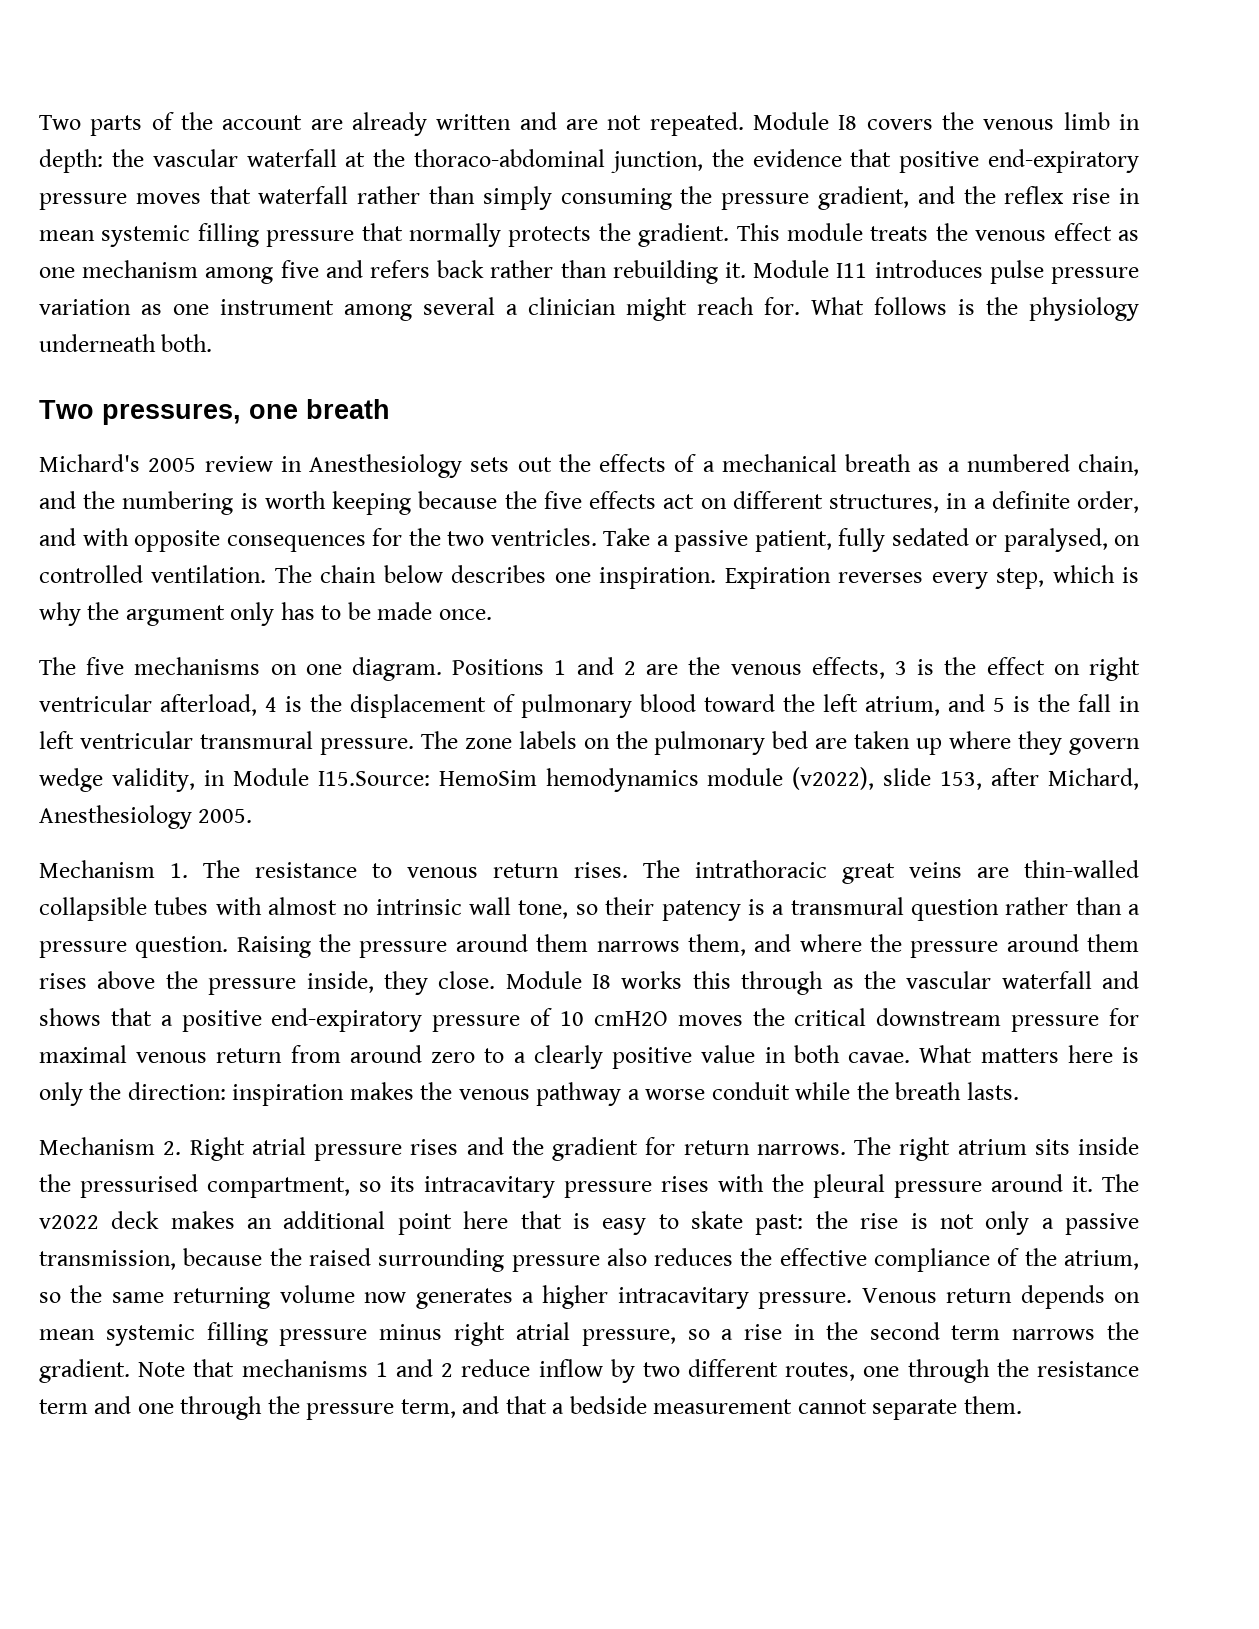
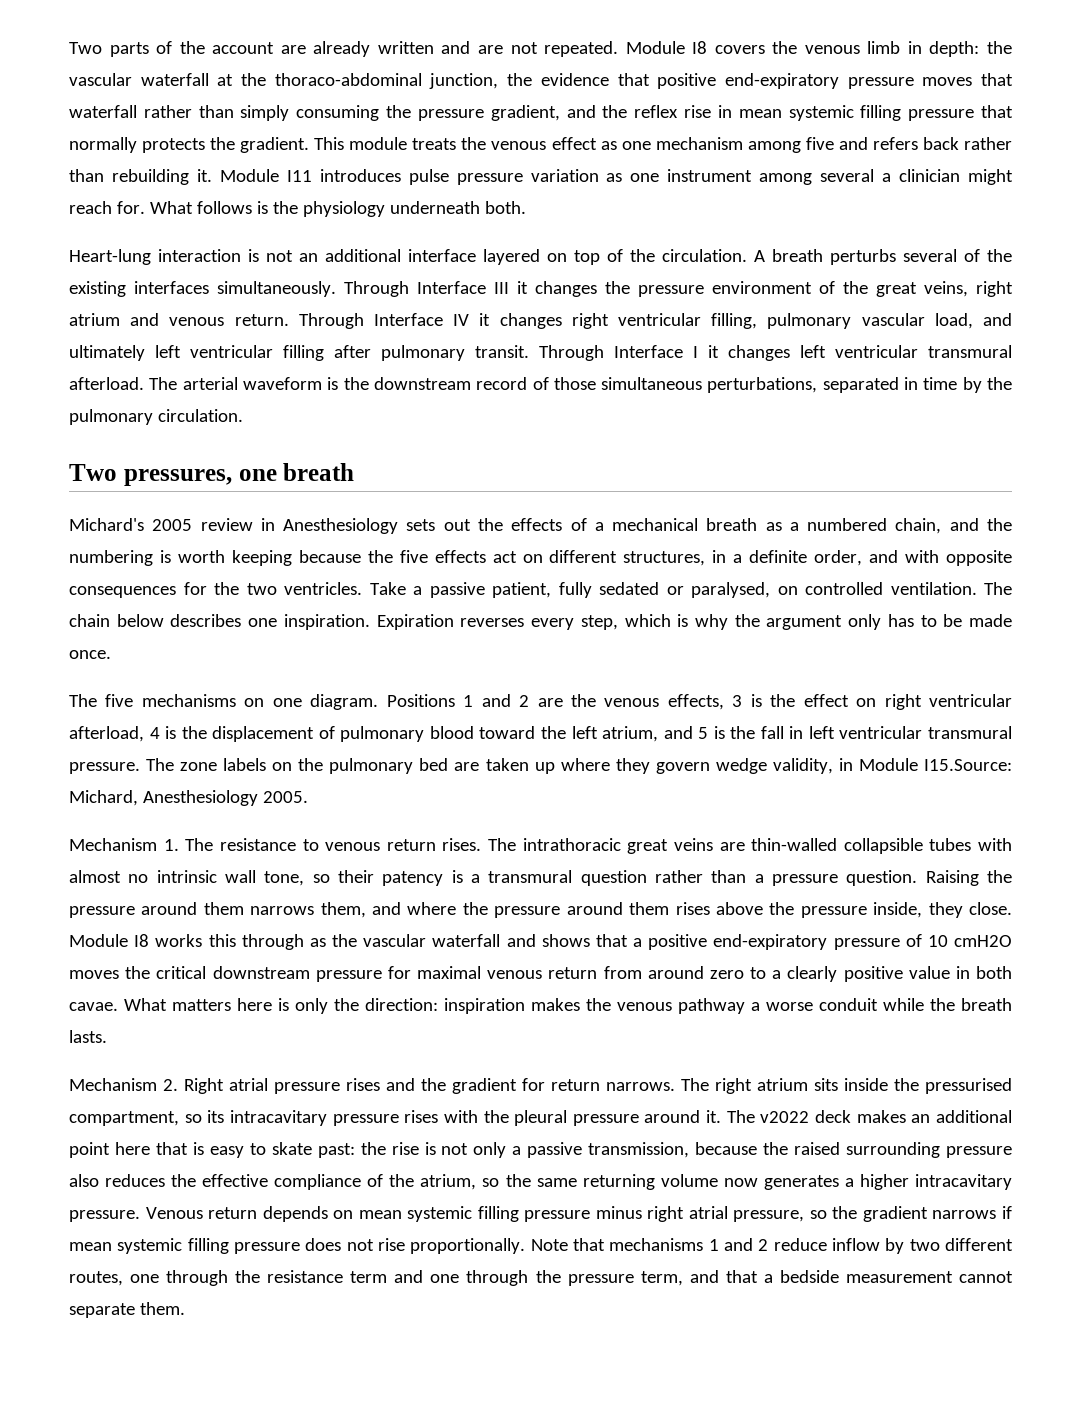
(213, 343) none -> [69,249,1012,265] [69,281,1013,297] [69,313,1013,329] [69,345,1012,361] [69,377,1012,393] [69,409,243,425] // Heart-lung interaction is not an additional interface layered on top of the circulation. A breath perturbs several of the existing interfaces simultaneously. Through Interface III it changes the pressure environment of the great veins, right atrium and venous return. Through Interface IV it changes right ventricular filling, pulmonary vascular load, and ultimately left ventricular filling after pulmonary transit. Through Interface I it changes left ventricular transmural afterload. The arterial waveform is the downstream record of those simultaneous perturbations, separated in time by the pulmonary circulation.
[438,767,1040,792] HemoSim hemodynamics module (v2022), slide 153, after -> (1012, 765) none
[721,1322,1139,1340] [39,1359,130,1383] a rise in the second term narrows the gradient. -> [832,1206,1012,1222] [69,1238,526,1254] the gradient narrows if mean systemic filling pressure does not rise proportionally.

